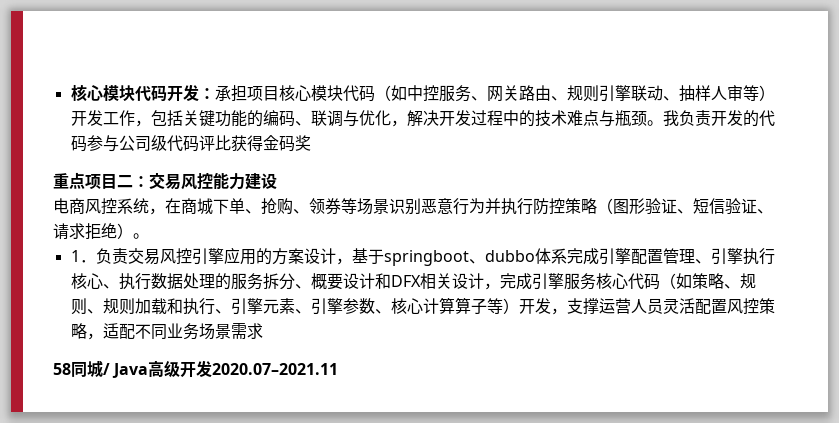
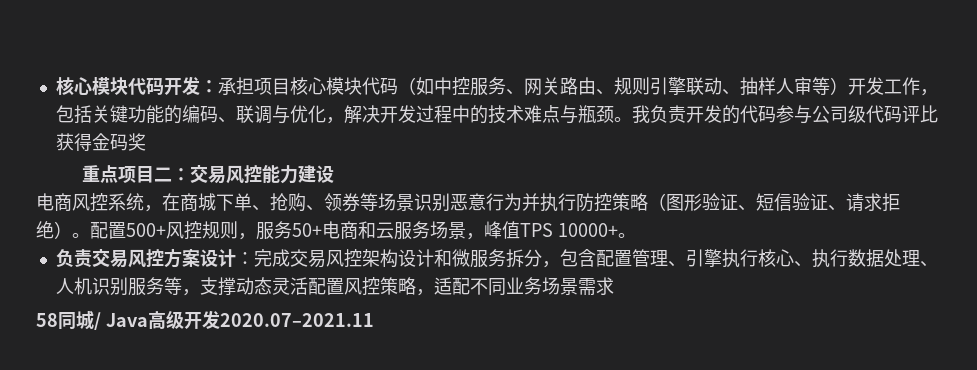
[70,247,631,266] // 1．负责交易风控引擎应用的方案设计，基于springboot、dubbo体系完成引擎 -> [90,221,636,240] [55,248,596,268] 配置500+风控规则，服务50+电商和云服务场景，峰值TPS 10000+。 // 负责交易风控方案设计：完成交易风控架构设计和微服务拆分，包含
[214,273,756,290] [70,297,663,315] 的服务拆分、概要设计和DFX相关设计，完成引擎服务核心代码（如策略、规则、规则加载和执行、引擎元素、引擎参数、核心计算算子等）开发，支撑运营人员 -> [919,261,938,267] [55,277,272,296] 、人机识别服务等，支撑动态

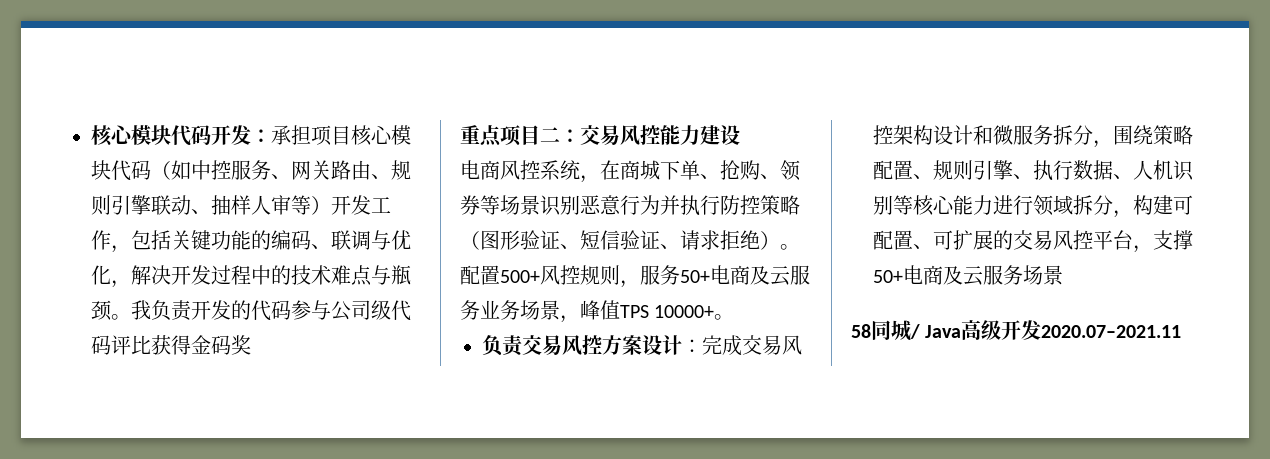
[358,221,412,240] 和云服 -> [750,265,810,286] [460,300,500,320] 及云服务业
[559,249,794,268] 包含配置管理、引擎执行核心 -> [1113,125,1193,145] [873,160,1013,180] 围绕策略配置、规则引擎
[883,249,920,267] 处理 -> (1113, 170) none
[127,277,614,296] 服务等，支撑动态灵活配置风控策略，适配不同业务场景需求 -> [893,195,1193,218] [873,230,1193,253] [873,265,1063,286] 等核心能力进行领域拆分，构建可配置、可扩展的交易风控平台，支撑50+电商及云服务场景

